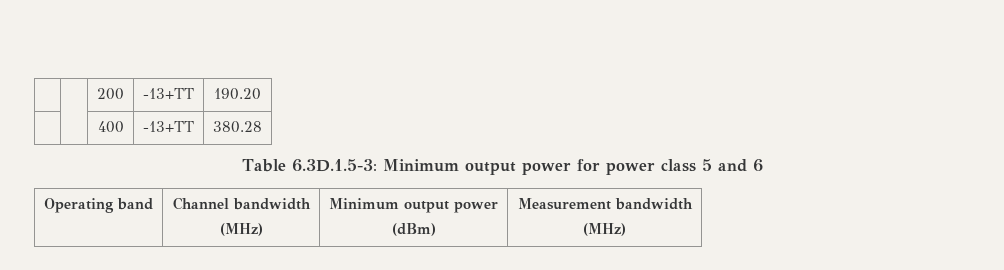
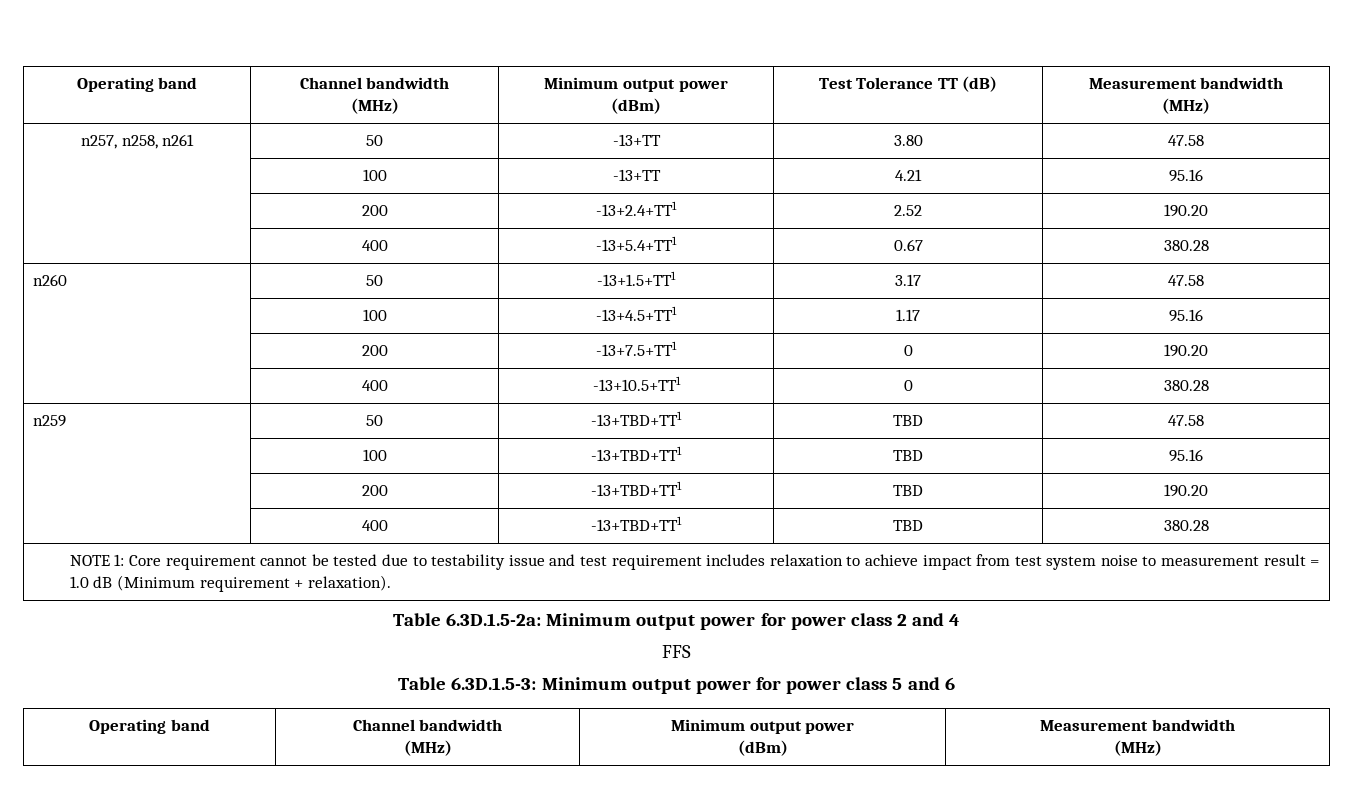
[97,88,124,100] [143,88,194,99] [214,88,261,100] [97,121,124,133] [143,121,194,132] [213,121,262,133] | | 200 | -13+TT | 190.20 // | | 400 | -13+TT | 380.28 -> [76,77,198,92] [299,77,450,89] [350,98,399,114] [544,77,728,92] [611,98,661,114] [818,76,998,92] [1088,77,1284,89] [1162,98,1210,114] [80,134,195,149] [366,135,383,146] [612,134,661,146] [893,135,923,146] [1168,135,1204,146] [362,169,387,181] [612,169,661,181] [895,169,922,181] [1169,169,1203,182] [361,205,388,216] [596,201,677,216] [894,205,922,216] [1164,204,1208,217] [361,240,388,251] [596,236,677,251] [893,239,923,251] [1163,240,1209,251] [32,274,67,286] [366,275,383,286] [597,271,676,286] [895,274,921,286] [1168,275,1204,286] [362,309,387,321] [596,306,677,321] [896,309,920,321] [1169,309,1203,322] [361,345,388,356] [596,341,677,356] [903,345,913,356] [1164,344,1208,357] [361,380,388,391] [592,376,681,391] [903,380,913,391] [1163,380,1209,391] [32,415,66,427] [366,415,383,426] [591,411,682,426] [893,415,923,426] [1168,415,1204,426] [362,449,387,461] [591,446,682,461] [893,450,923,461] [1169,449,1203,462] [361,485,388,496] [591,481,682,496] [893,485,923,496] [1164,484,1208,497] [361,520,388,531] [591,516,682,531] [893,520,923,531] [1163,520,1209,531] [69,554,1320,570] [69,575,391,592] [392,613,961,630] [662,645,691,658] Operating band | Channel bandwidth // (MHz) | Minimum output power // (dBm) | Test Tolerance TT (dB) | Measurement bandwidth // (MHz) // n257, n258, n261 | 50 | -13+TT | 3.80 | 47.58 // | 100 | -13+TT | 4.21 | 95.16 // | 200 | -13+2.4+TT1 | 2.52 | 190.20 // | 400 | -13+5.4+TT1 | 0.67 | 380.28 // n260 | 50 | -13+1.5+TT1 | 3.17 | 47.58 // | 100 | -13+4.5+TT1 | 1.17 | 95.16 // | 200 | -13+7.5+TT1 | 0 | 190.20 // | 400 | -13+10.5+TT1 | 0 | 380.28 // n259 | 50 | -13+TBD+TT1 | TBD | 47.58 // | 100 | -13+TBD+TT1 | TBD | 95.16 // | 200 | -13+TBD+TT1 | TBD | 190.20 // | 400 | -13+TBD+TT1 | TBD | 380.28 // NOTE 1: Core requirement cannot be tested due to testability issue and test requirement includes relaxation to achieve impact from test system noise to measurement result = 1.0 dB (Minimum requirement + relaxation). // Table 6.3D.1.5-2a: Minimum output power for power class 2 and 4 // FFS

